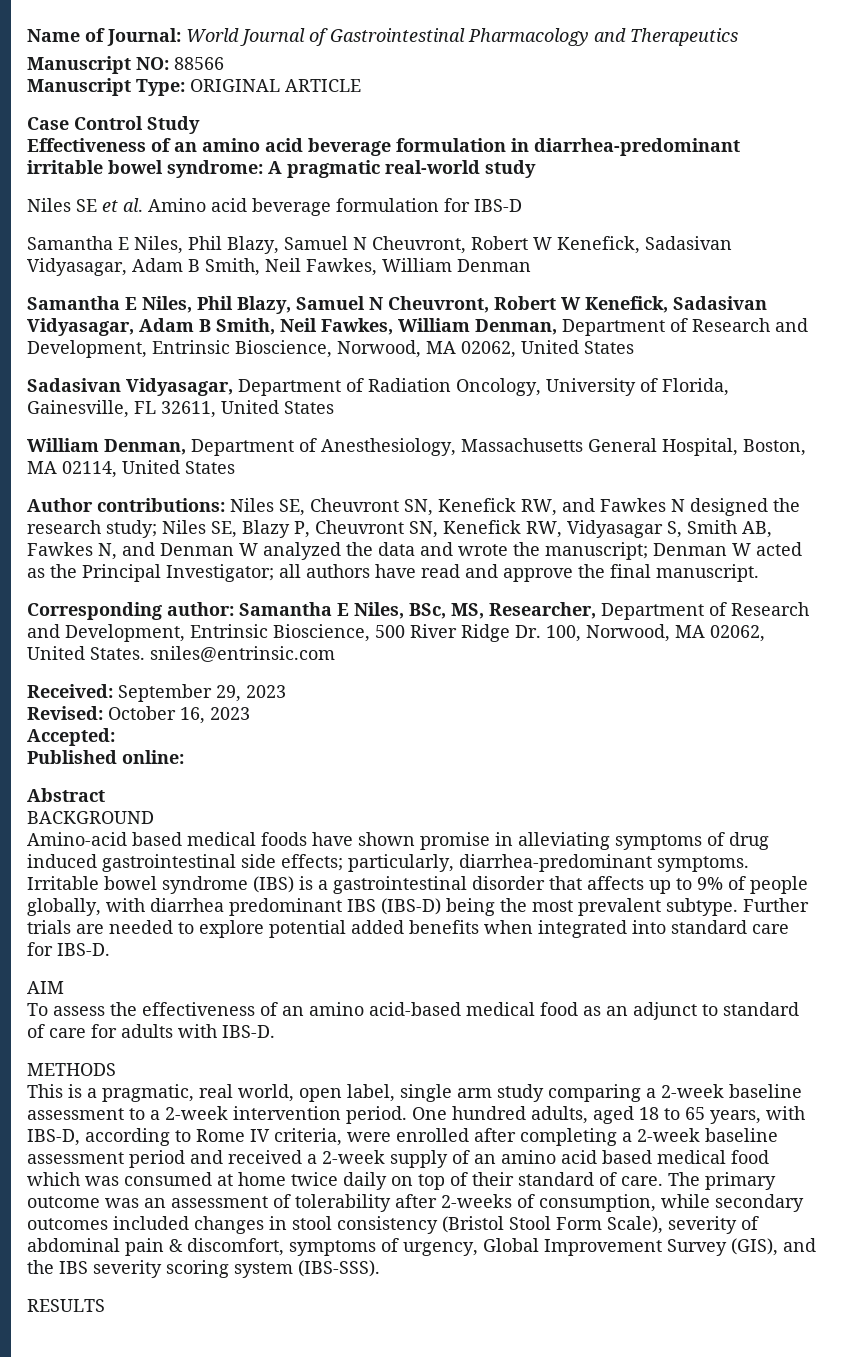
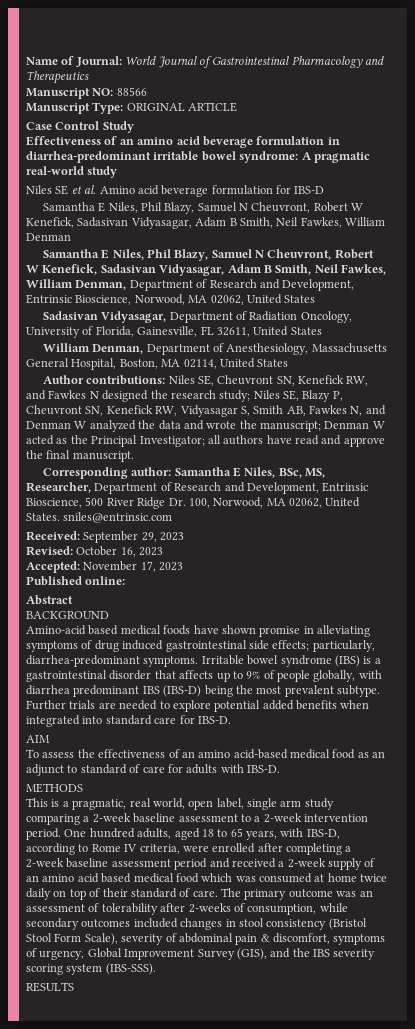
(115, 737) none -> [83,561,184,572] November 17, 2023

